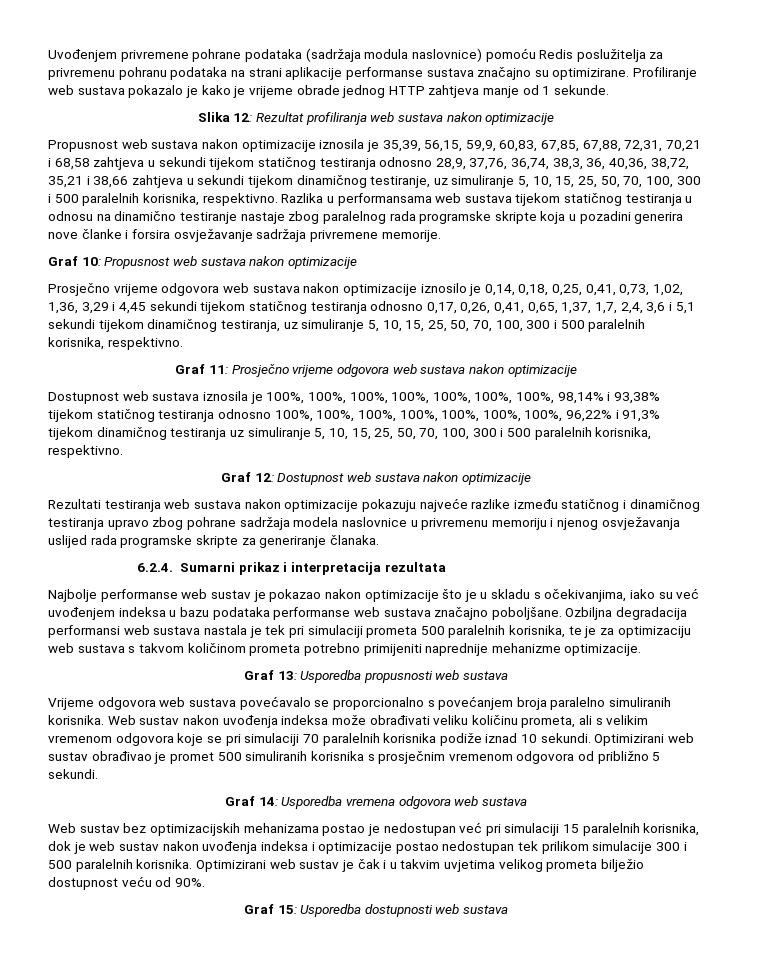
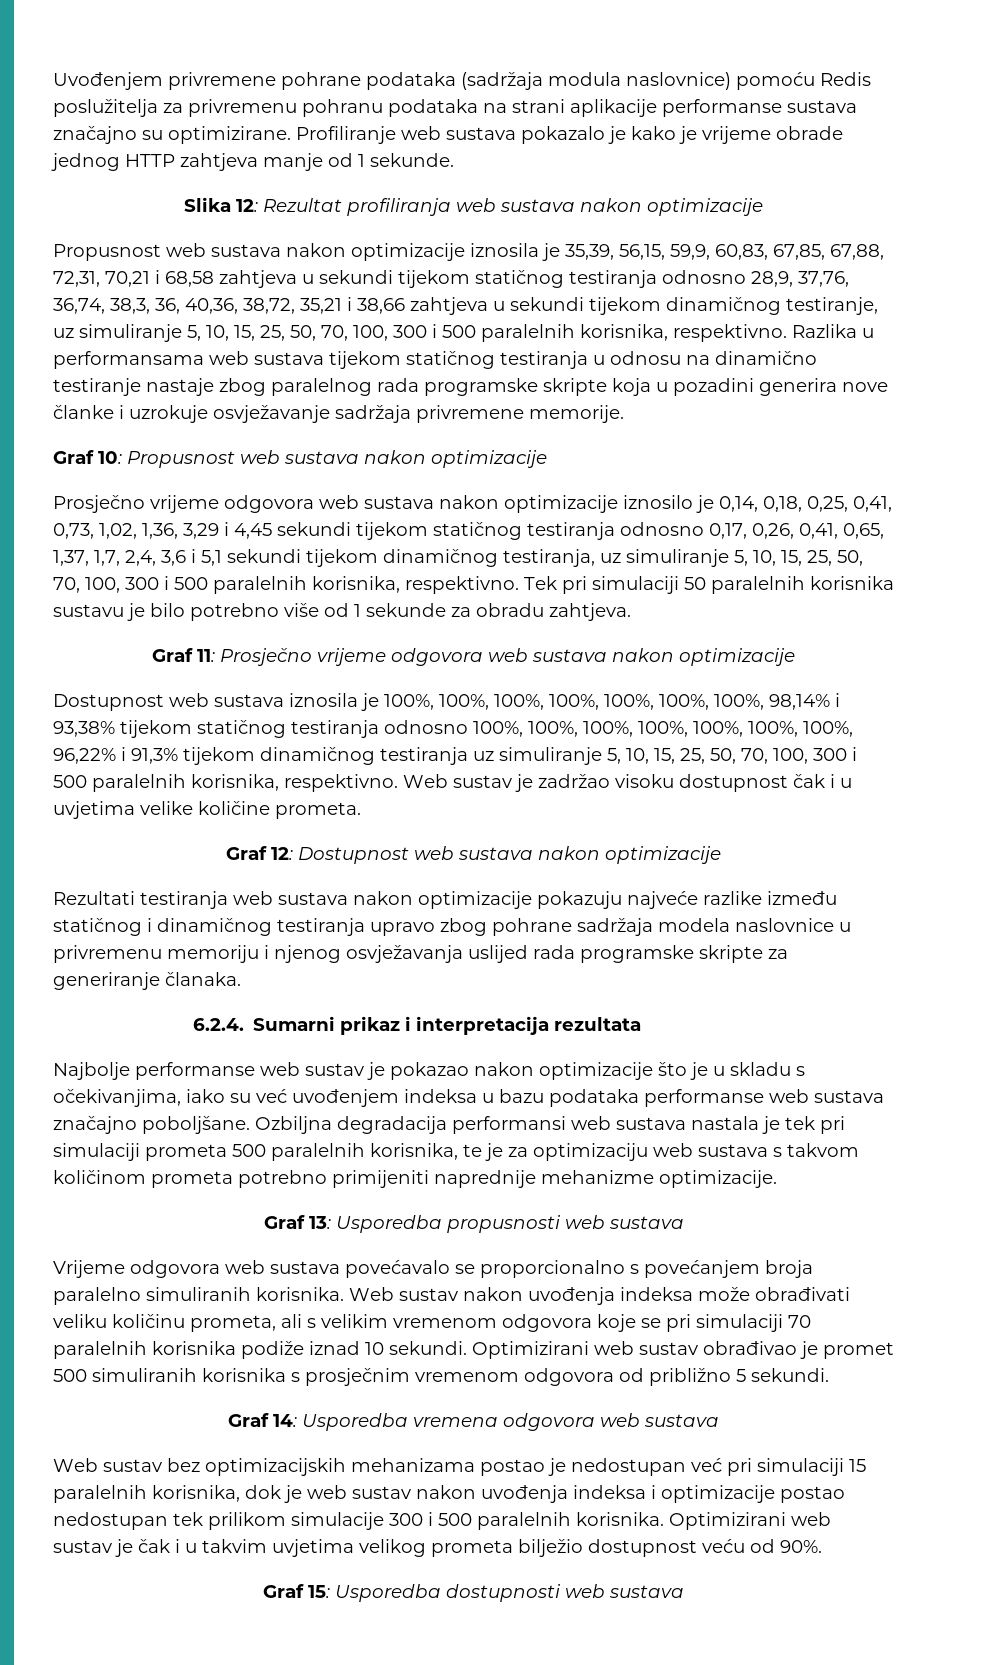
[131,229,170,239] forsira -> [129,405,208,423] uzrokuje
(183, 343) none -> [524,576,894,594] [53,603,631,621] Tek pri simulaciji 50 paralelnih korisnika sustavu je bilo potrebno više od 1 sekunde za obradu zahtjeva.
(123, 451) none -> [403,774,852,792] [53,801,361,819] Web sustav je zadržao visoku dostupnost čak i u uvjetima velike količine prometa.

